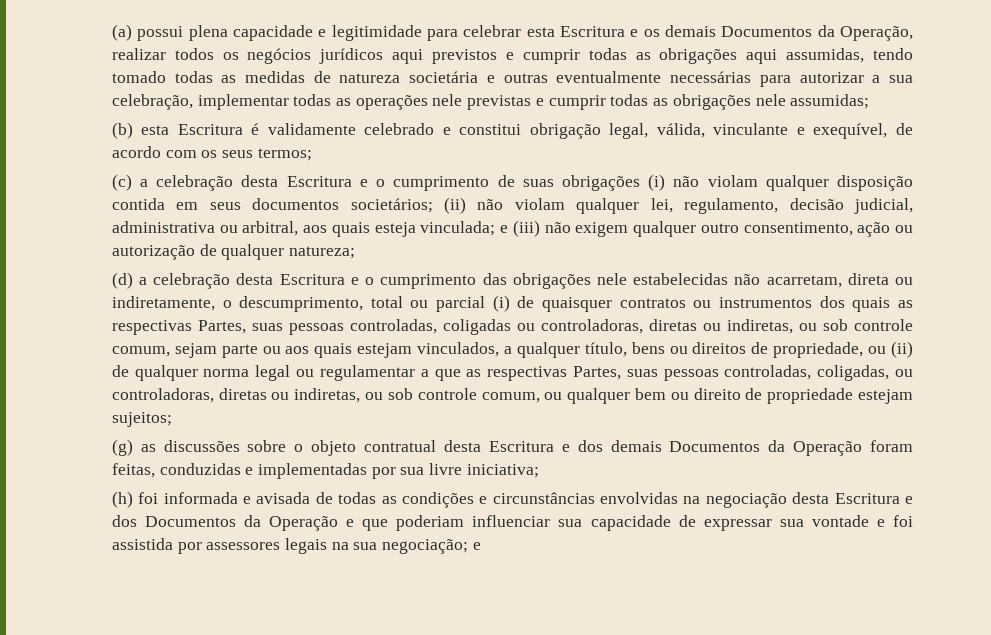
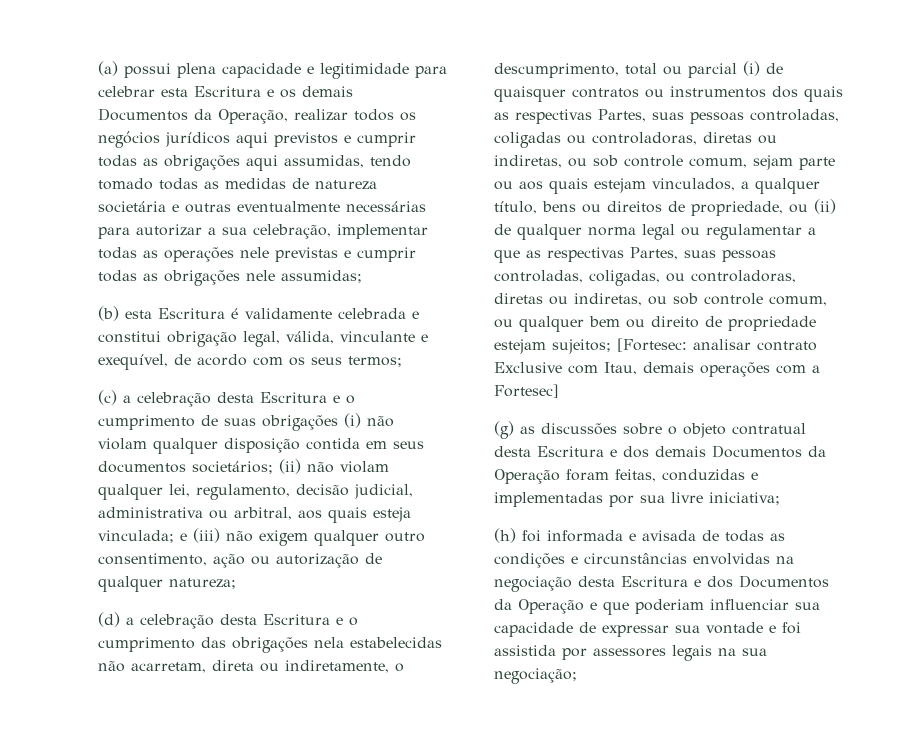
[364,123,435,135] celebrado -> [337,308,406,319] celebrada
[596,273,627,285] nele -> [313,637,344,648] nela
(172, 419) none -> [616,338,817,352] [493,362,820,377] [493,384,559,398] [Fortesec: analisar contrato Exclusive com Itau, demais operações com a Fortesec]
[472,542,481,550] e -> (577, 676) none

